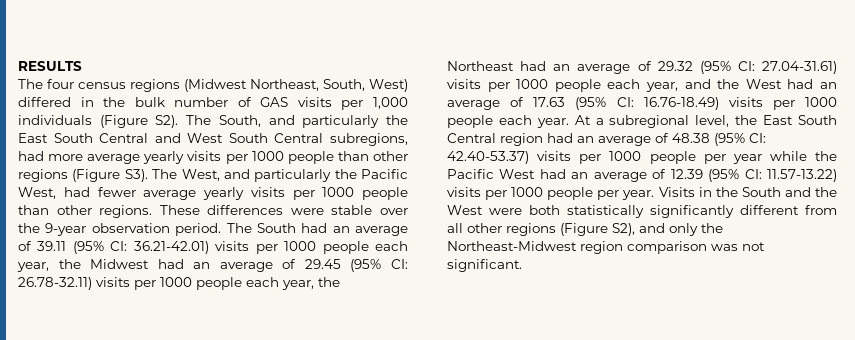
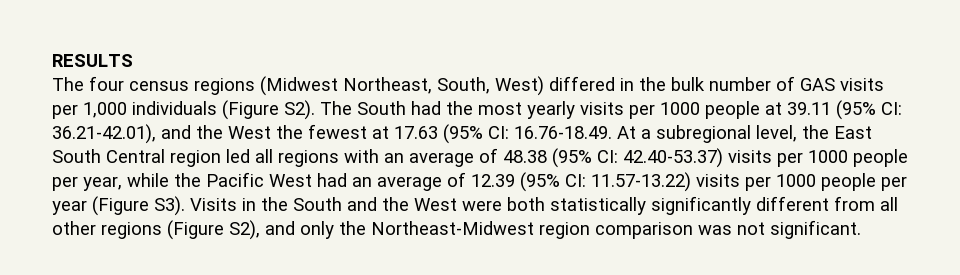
[218,115,409,128] [18,133,408,146] [18,151,408,164] [18,169,408,182] [18,187,408,200] [18,205,408,218] [18,223,408,236] [18,241,409,254] [17,259,408,272] [18,277,340,290] [447,61,837,74] [447,79,838,92] [447,97,837,110] [447,115,569,128] South, and particularly the East South Central and West South Central subregions, had more average yearly visits per 1000 people than other regions (Figure S3). The West, and particularly the Pacific West, had fewer average yearly visits per 1000 people than other regions. These differences were stable over the 9-year observation period. The South had an average of 39.11 (95% CI: 36.21-42.01) visits per 1000 people each year, the Midwest had an average of 29.45 (95% CI: 26.78-32.11) visits per 1000 people each year, the Northeast had an average of 29.32 (95% CI: 27.04-31.61) visits per 1000 people each year, and the West had an average of 17.63 (95% CI: 16.76-18.49) visits per 1000 people each year. -> [357,100,902,120] [52,124,612,144] South had the most yearly visits per 1000 people at 39.11 (95% CI: 36.21-42.01), and the West the fewest at 17.63 (95% CI: 16.76-18.49.
[547,133,573,143] had -> [226,149,379,167] led all regions with
[732,154,762,164] year -> [83,176,122,191] year,
[622,190,655,200] year. -> [52,196,185,216] year (Figure S3).

